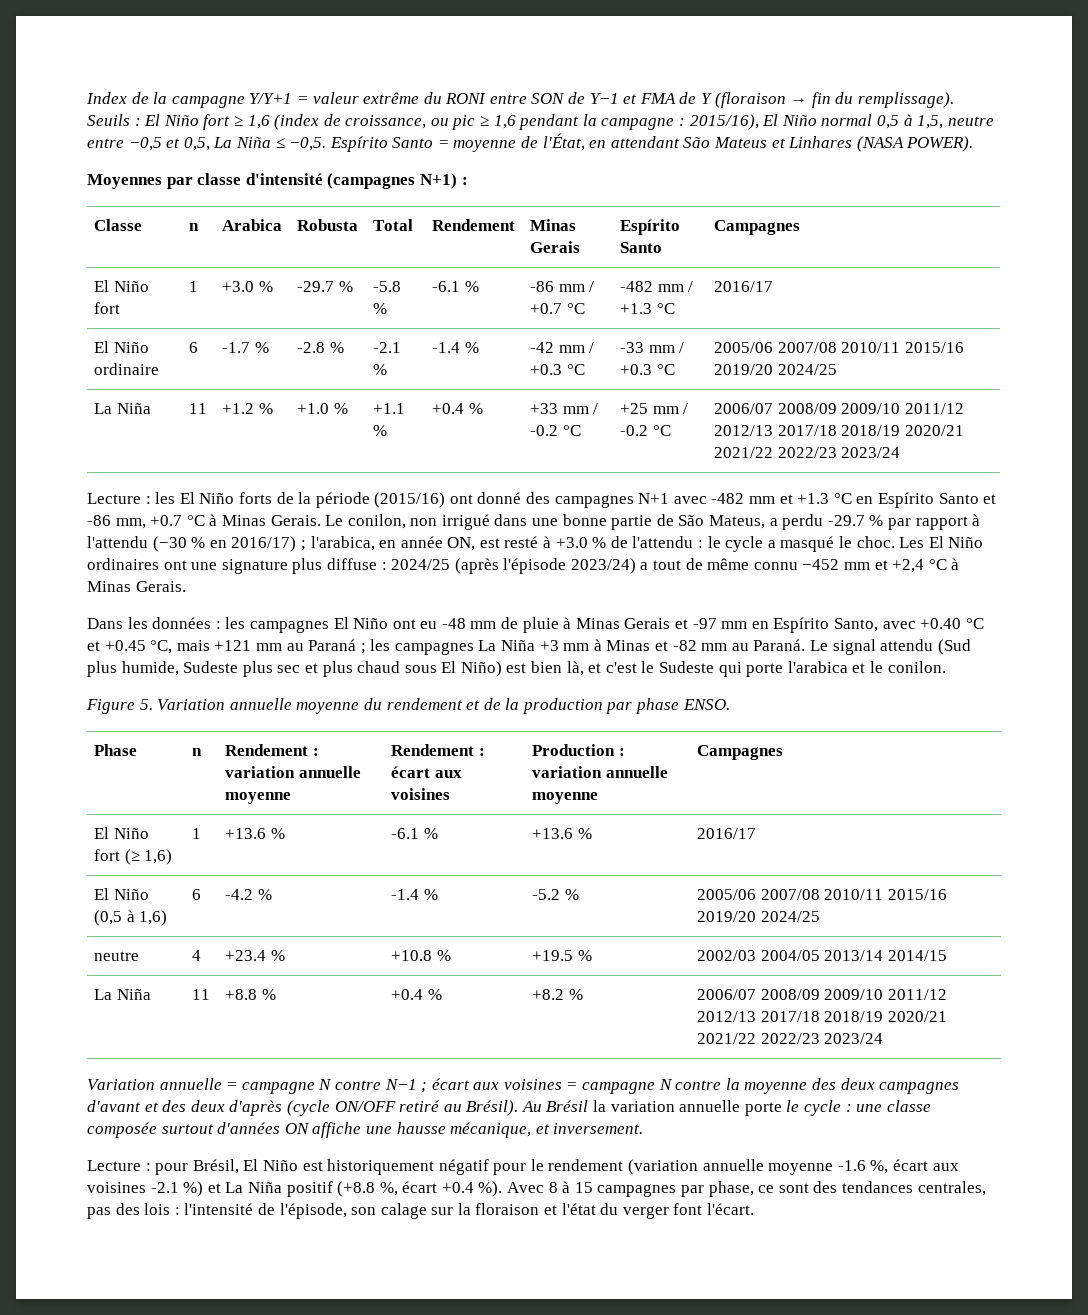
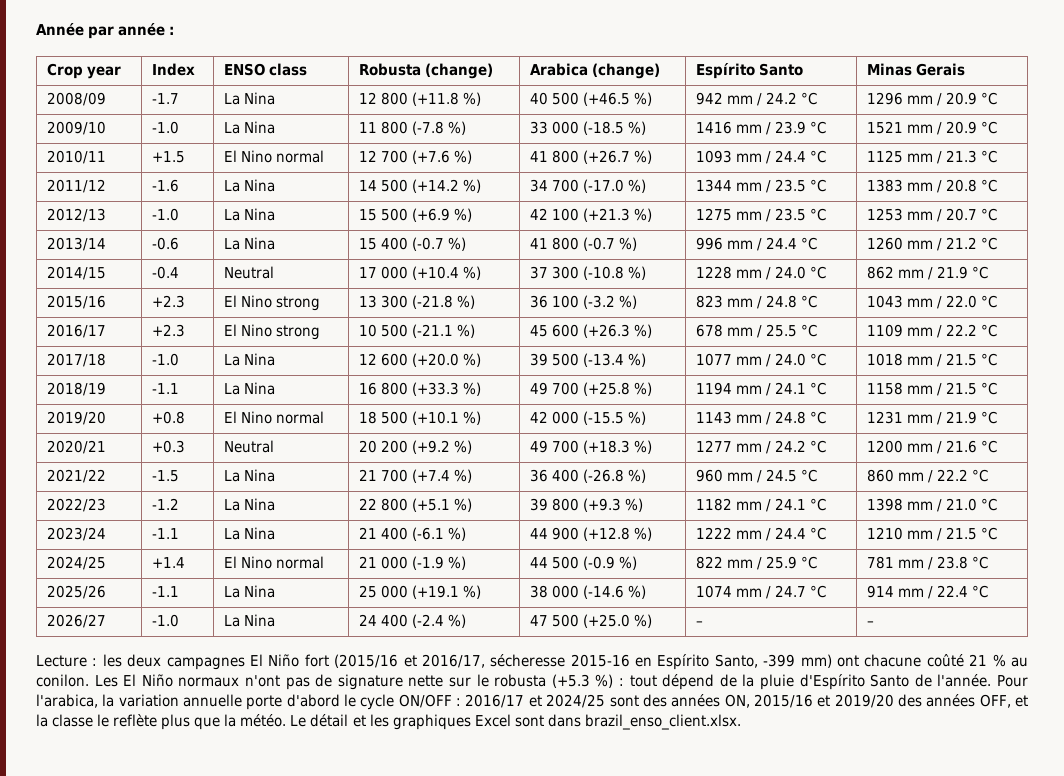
[86,92,954,108] [87,114,994,130] [87,133,974,152] [87,173,468,189] [94,219,143,231] [189,223,200,231] [222,219,283,231] [297,219,359,231] [373,219,414,231] [432,219,516,231] [530,219,577,231] [530,241,581,253] [620,219,681,235] [620,242,663,253] [714,220,801,235] [94,280,149,292] [94,302,121,314] [189,281,199,292] [222,281,273,292] [297,281,353,292] [373,281,402,292] [373,303,388,314] [432,281,479,292] [530,281,595,292] [530,303,585,314] [620,281,694,292] [620,303,675,314] [714,281,774,292] [94,341,149,353] [94,363,160,375] [189,342,199,353] [222,342,269,353] [297,342,344,353] [373,342,402,353] [373,364,388,375] [432,342,479,353] [530,342,595,353] [530,364,585,375] [620,342,685,353] [620,364,675,375] [714,342,964,353] [714,364,837,375] [94,403,151,414] [189,403,208,414] [222,403,273,414] [297,403,348,414] [373,403,406,414] [373,425,388,436] [432,403,483,414] [530,403,599,414] [530,425,581,436] [620,403,689,414] [620,425,671,436] [714,403,964,414] [714,425,964,436] [714,447,901,458] [87,492,997,508] [87,514,981,530] [87,536,984,552] [87,558,960,574] [87,581,186,592] [87,617,984,633] [87,639,971,655] [87,661,946,677] [86,698,730,714] [94,744,138,756] [192,748,203,756] [225,744,319,756] [225,766,361,778] [225,792,292,804] [391,744,485,756] [391,766,462,778] [391,788,451,800] [532,744,625,756] [532,766,668,778] [532,792,599,804] [697,745,784,760] [94,827,149,839] [94,849,173,865] [192,828,202,839] [225,828,285,839] [391,828,438,839] [532,828,592,839] [697,828,757,839] [94,888,149,900] [94,910,168,926] [192,889,202,900] [225,889,272,900] [391,889,438,900] [532,889,579,900] [697,889,947,900] [697,911,820,922] [94,951,140,961] [192,950,202,961] [225,950,285,961] [391,950,451,961] [532,950,592,961] [697,950,947,961] [94,989,151,1000] [192,989,211,1000] [225,989,276,1000] [391,989,442,1000] [532,989,583,1000] [697,989,947,1000] [697,1011,947,1022] [697,1033,884,1044] [87,1078,960,1094] [87,1100,589,1116] Index de la campagne Y/Y+1 = valeur extrême du RONI entre SON de Y−1 et FMA de Y (floraison → fin du remplissage). Seuils : El Niño fort ≥ 1,6 (index de croissance, ou pic ≥ 1,6 pendant la campagne : 2015/16), El Niño normal 0,5 à 1,5, neutre entre −0,5 et 0,5, La Niña ≤ −0,5. Espírito Santo = moyenne de l'État, en attendant São Mateus et Linhares (NASA POWER). // Moyennes par classe d'intensité (campagnes N+1) : // Classe | n | Arabica | Robusta | Total | Rendement | Minas Gerais | Espírito Santo | Campagnes // El Niño fort | 1 | +3.0 % | -29.7 % | -5.8 % | -6.1 % | -86 mm / +0.7 °C | -482 mm / +1.3 °C | 2016/17 // El Niño ordinaire | 6 | -1.7 % | -2.8 % | -2.1 % | -1.4 % | -42 mm / +0.3 °C | -33 mm / +0.3 °C | 2005/06 2007/08 2010/11 2015/16 2019/20 2024/25 // La Niña | 11 | +1.2 % | +1.0 % | +1.1 % | +0.4 % | +33 mm / -0.2 °C | +25 mm / -0.2 °C | 2006/07 2008/09 2009/10 2011/12 2012/13 2017/18 2018/19 2020/21 2021/22 2022/23 2023/24 // Lecture : les El Niño forts de la période (2015/16) ont donné des campagnes N+1 avec -482 mm et +1.3 °C en Espírito Santo et -86 mm, +0.7 °C à Minas Gerais. Le conilon, non irrigué dans une bonne partie de São Mateus, a perdu -29.7 % par rapport à l'attendu (−30 % en 2016/17) ; l'arabica, en année ON, est resté à +3.0 % de l'attendu : le cycle a masqué le choc. Les El Niño ordinaires ont une signature plus diffuse : 2024/25 (après l'épisode 2023/24) a tout de même connu −452 mm et +2,4 °C à Minas Gerais. // Dans les données : les campagnes El Niño ont eu -48 mm de pluie à Minas Gerais et -97 mm en Espírito Santo, avec +0.40 °C et +0.45 °C, mais +121 mm au Paraná ; les campagnes La Niña +3 mm à Minas et -82 mm au Paraná. Le signal attendu (Sud plus humide, Sudeste plus sec et plus chaud sous El Niño) est bien là, et c'est le Sudeste qui porte l'arabica et le conilon. // Figure 5. Variation annuelle moyenne du rendement et de la production par phase ENSO. // Phase | n | Rendement : variation annuelle moyenne | Rendement : écart aux voisines | Production : variation annuelle moyenne | Campagnes // El Niño fort (≥ 1,6) | 1 | +13.6 % | -6.1 % | +13.6 % | 2016/17 // El Niño (0,5 à 1,6) | 6 | -4.2 % | -1.4 % | -5.2 % | 2005/06 2007/08 2010/11 2015/16 2019/20 2024/25 // neutre | 4 | +23.4 % | +10.8 % | +19.5 % | 2002/03 2004/05 2013/14 2014/15 // La Niña | 11 | +8.8 % | +0.4 % | +8.2 % | 2006/07 2008/09 2009/10 2011/12 2012/13 2017/18 2018/19 2020/21 2021/22 2022/23 2023/24 // Variation annuelle = campagne N contre N−1 ; écart aux voisines = campagne N contre la moyenne des deux campagnes d'avant et des deux d'après (cycle ON/OFF retiré au Brésil). Au Brésil -> [36,23,175,39] [46,63,121,79] [151,63,195,76] [223,63,307,76] [358,63,493,79] [529,63,660,79] [695,63,803,79] [866,63,965,76] [46,92,106,106] [151,93,179,104] [223,92,275,105] [358,92,481,106] [529,92,652,106] [695,92,818,106] [866,92,998,106] [46,121,106,135] [151,121,179,134] [223,121,275,134] [358,121,466,135] [529,121,646,135] [695,121,827,135] [866,121,998,135] [46,150,106,164] [151,151,185,163] [223,150,324,163] [358,150,472,164] [529,150,652,164] [695,150,827,164] [866,150,998,164] [46,179,106,193] [151,179,179,192] [223,179,275,192] [358,179,481,193] [529,179,646,193] [695,179,827,193] [866,179,998,193] [46,208,106,222] [151,208,179,221] [223,208,275,221] [358,208,472,222] [529,208,652,222] [695,208,827,222] [866,208,998,222] [46,237,106,251] [151,237,179,250] [223,237,275,250] [358,237,466,251] [529,237,637,251] [695,237,818,251] [866,237,998,251] [46,266,106,280] [151,266,179,279] [223,266,274,279] [358,266,481,280] [529,266,646,280] [695,266,827,280] [866,266,989,280] [46,295,106,309] [151,295,185,308] [223,295,320,311] [358,295,475,309] [529,295,637,309] [695,295,818,309] [866,295,998,309] [46,324,106,338] [151,324,185,337] [223,324,320,340] [358,324,475,338] [529,324,652,338] [695,324,818,338] [866,324,998,338] [46,353,106,367] [151,353,179,366] [223,353,275,366] [358,353,481,367] [529,353,646,367] [695,353,827,367] [866,353,998,367] [46,382,106,396] [151,383,179,394] [223,382,275,395] [358,382,481,396] [529,382,652,396] [695,382,827,396] [866,382,998,396] [46,411,106,425] [151,411,185,424] [223,411,324,424] [358,411,481,425] [529,411,646,425] [695,411,827,425] [866,411,998,425] [46,440,106,454] [151,440,185,453] [223,440,274,453] [358,440,472,454] [529,440,652,454] [695,440,827,454] [866,440,998,454] [46,469,106,483] [151,470,179,482] [223,469,275,482] [358,469,472,483] [529,469,646,483] [695,469,818,483] [866,469,989,483] [46,498,106,512] [151,498,179,510] [223,498,275,511] [358,498,472,512] [529,498,643,512] [695,498,827,512] [866,498,998,512] [46,527,106,541] [151,528,179,539] [223,527,275,540] [358,527,466,541] [529,527,652,541] [695,527,827,541] [866,527,998,541] [46,556,106,570] [151,557,185,568] [223,556,324,569] [358,556,466,570] [529,556,637,570] [695,556,818,570] [866,556,989,570] [46,585,106,599] [151,586,179,597] [223,585,275,598] [358,585,481,599] [529,585,646,599] [695,585,827,599] [866,585,989,599] [46,614,106,628] [151,614,179,627] [223,614,275,627] [358,614,466,628] [529,614,652,628] [695,621,703,626] [866,621,874,626] [36,654,1029,670] [36,674,1029,690] [36,694,98,708] Année par année : // Crop year | Index | ENSO class | Robusta (change) | Arabica (change) | Espírito Santo | Minas Gerais // 2008/09 | -1.7 | La Nina | 12 800 (+11.8 %) | 40 500 (+46.5 %) | 942 mm / 24.2 °C | 1296 mm / 20.9 °C // 2009/10 | -1.0 | La Nina | 11 800 (-7.8 %) | 33 000 (-18.5 %) | 1416 mm / 23.9 °C | 1521 mm / 20.9 °C // 2010/11 | +1.5 | El Nino normal | 12 700 (+7.6 %) | 41 800 (+26.7 %) | 1093 mm / 24.4 °C | 1125 mm / 21.3 °C // 2011/12 | -1.6 | La Nina | 14 500 (+14.2 %) | 34 700 (-17.0 %) | 1344 mm / 23.5 °C | 1383 mm / 20.8 °C // 2012/13 | -1.0 | La Nina | 15 500 (+6.9 %) | 42 100 (+21.3 %) | 1275 mm / 23.5 °C | 1253 mm / 20.7 °C // 2013/14 | -0.6 | La Nina | 15 400 (-0.7 %) | 41 800 (-0.7 %) | 996 mm / 24.4 °C | 1260 mm / 21.2 °C // 2014/15 | -0.4 | Neutral | 17 000 (+10.4 %) | 37 300 (-10.8 %) | 1228 mm / 24.0 °C | 862 mm / 21.9 °C // 2015/16 | +2.3 | El Nino strong | 13 300 (-21.8 %) | 36 100 (-3.2 %) | 823 mm / 24.8 °C | 1043 mm / 22.0 °C // 2016/17 | +2.3 | El Nino strong | 10 500 (-21.1 %) | 45 600 (+26.3 %) | 678 mm / 25.5 °C | 1109 mm / 22.2 °C // 2017/18 | -1.0 | La Nina | 12 600 (+20.0 %) | 39 500 (-13.4 %) | 1077 mm / 24.0 °C | 1018 mm / 21.5 °C // 2018/19 | -1.1 | La Nina | 16 800 (+33.3 %) | 49 700 (+25.8 %) | 1194 mm / 24.1 °C | 1158 mm / 21.5 °C // 2019/20 | +0.8 | El Nino normal | 18 500 (+10.1 %) | 42 000 (-15.5 %) | 1143 mm / 24.8 °C | 1231 mm / 21.9 °C // 2020/21 | +0.3 | Neutral | 20 200 (+9.2 %) | 49 700 (+18.3 %) | 1277 mm / 24.2 °C | 1200 mm / 21.6 °C // 2021/22 | -1.5 | La Nina | 21 700 (+7.4 %) | 36 400 (-26.8 %) | 960 mm / 24.5 °C | 860 mm / 22.2 °C // 2022/23 | -1.2 | La Nina | 22 800 (+5.1 %) | 39 800 (+9.3 %) | 1182 mm / 24.1 °C | 1398 mm / 21.0 °C // 2023/24 | -1.1 | La Nina | 21 400 (-6.1 %) | 44 900 (+12.8 %) | 1222 mm / 24.4 °C | 1210 mm / 21.5 °C // 2024/25 | +1.4 | El Nino normal | 21 000 (-1.9 %) | 44 500 (-0.9 %) | 822 mm / 25.9 °C | 781 mm / 23.8 °C // 2025/26 | -1.1 | La Nina | 25 000 (+19.1 %) | 38 000 (-14.6 %) | 1074 mm / 24.7 °C | 914 mm / 22.4 °C // 2026/27 | -1.0 | La Nina | 24 400 (-2.4 %) | 47 500 (+25.0 %) | – | – // Lecture : les deux campagnes El Niño fort (2015/16 et 2016/17, sécheresse 2015-16 en Espírito Santo, -399 mm) ont chacune coûté 21 % au conilon. Les El Niño normaux n'ont pas de signature nette sur le robusta (+5.3 %) : tout dépend de la pluie d'Espírito Santo de l'année. Pour l'arabica,
[786,1100,931,1116] [87,1122,644,1138] [87,1159,959,1175] [87,1181,986,1197] [87,1203,755,1219] le cycle : une classe composée surtout d'années ON affiche une hausse mécanique, et inversement. // Lecture : pour Brésil, El Niño est historiquement négatif pour le rendement (variation annuelle moyenne -1.6 %, écart aux voisines -2.1 %) et La Niña positif (+8.8 %, écart +0.4 %). Avec 8 à 15 campagnes par phase, ce sont des tendances centrales, pas des lois : l'intensité de l'épisode, son calage sur la floraison et l'état du verger font l'écart. -> [286,694,1028,710] [36,714,741,730] d'abord le cycle ON/OFF : 2016/17 et 2024/25 sont des années ON, 2015/16 et 2019/20 des années OFF, et la classe le reflète plus que la météo. Le détail et les graphiques Excel sont dans brazil_enso_client.xlsx.

